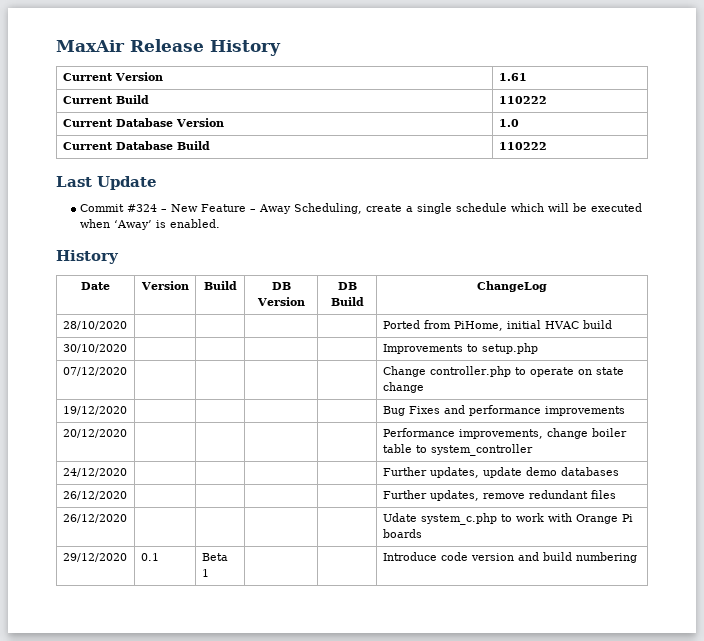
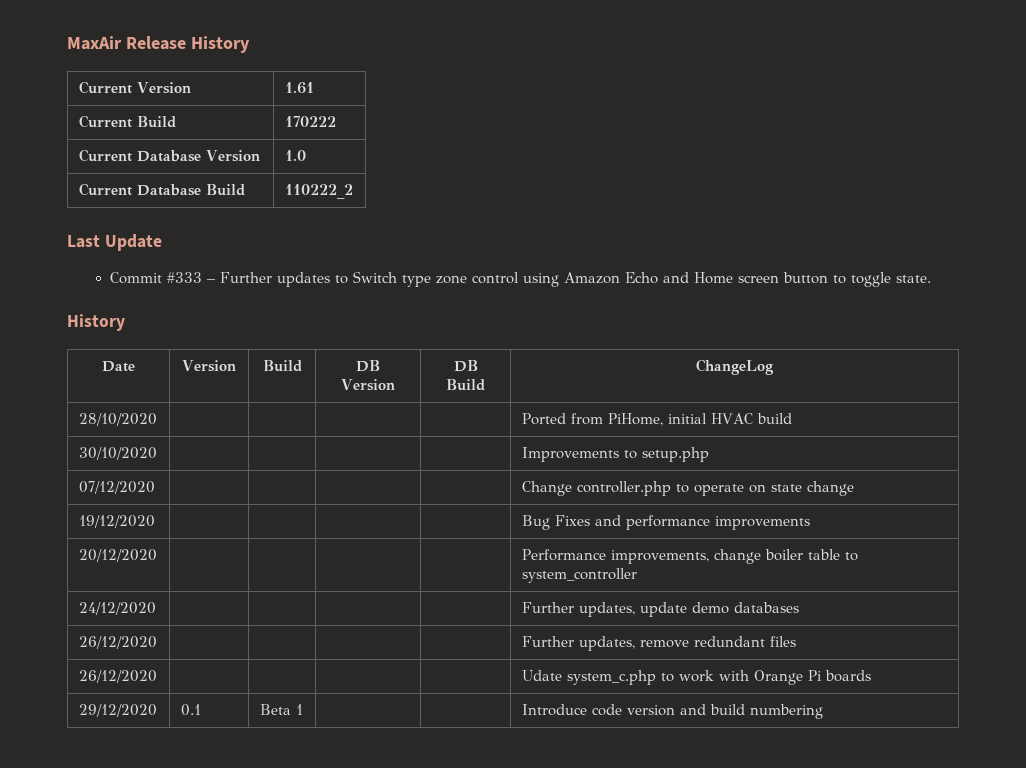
[498,96,547,104] 110222 -> [284,116,336,127] 170222
[498,142,547,150] 110222 -> [284,184,353,199] 110222_2
[127,203,643,214] [80,219,221,230] #324 – New Feature – Away Scheduling, create a single schedule which will be executed when ‘Away’ is enabled. -> [166,271,931,287] #333 – Further updates to Switch type zone control using Amazon Echo and Home screen button to toggle state.

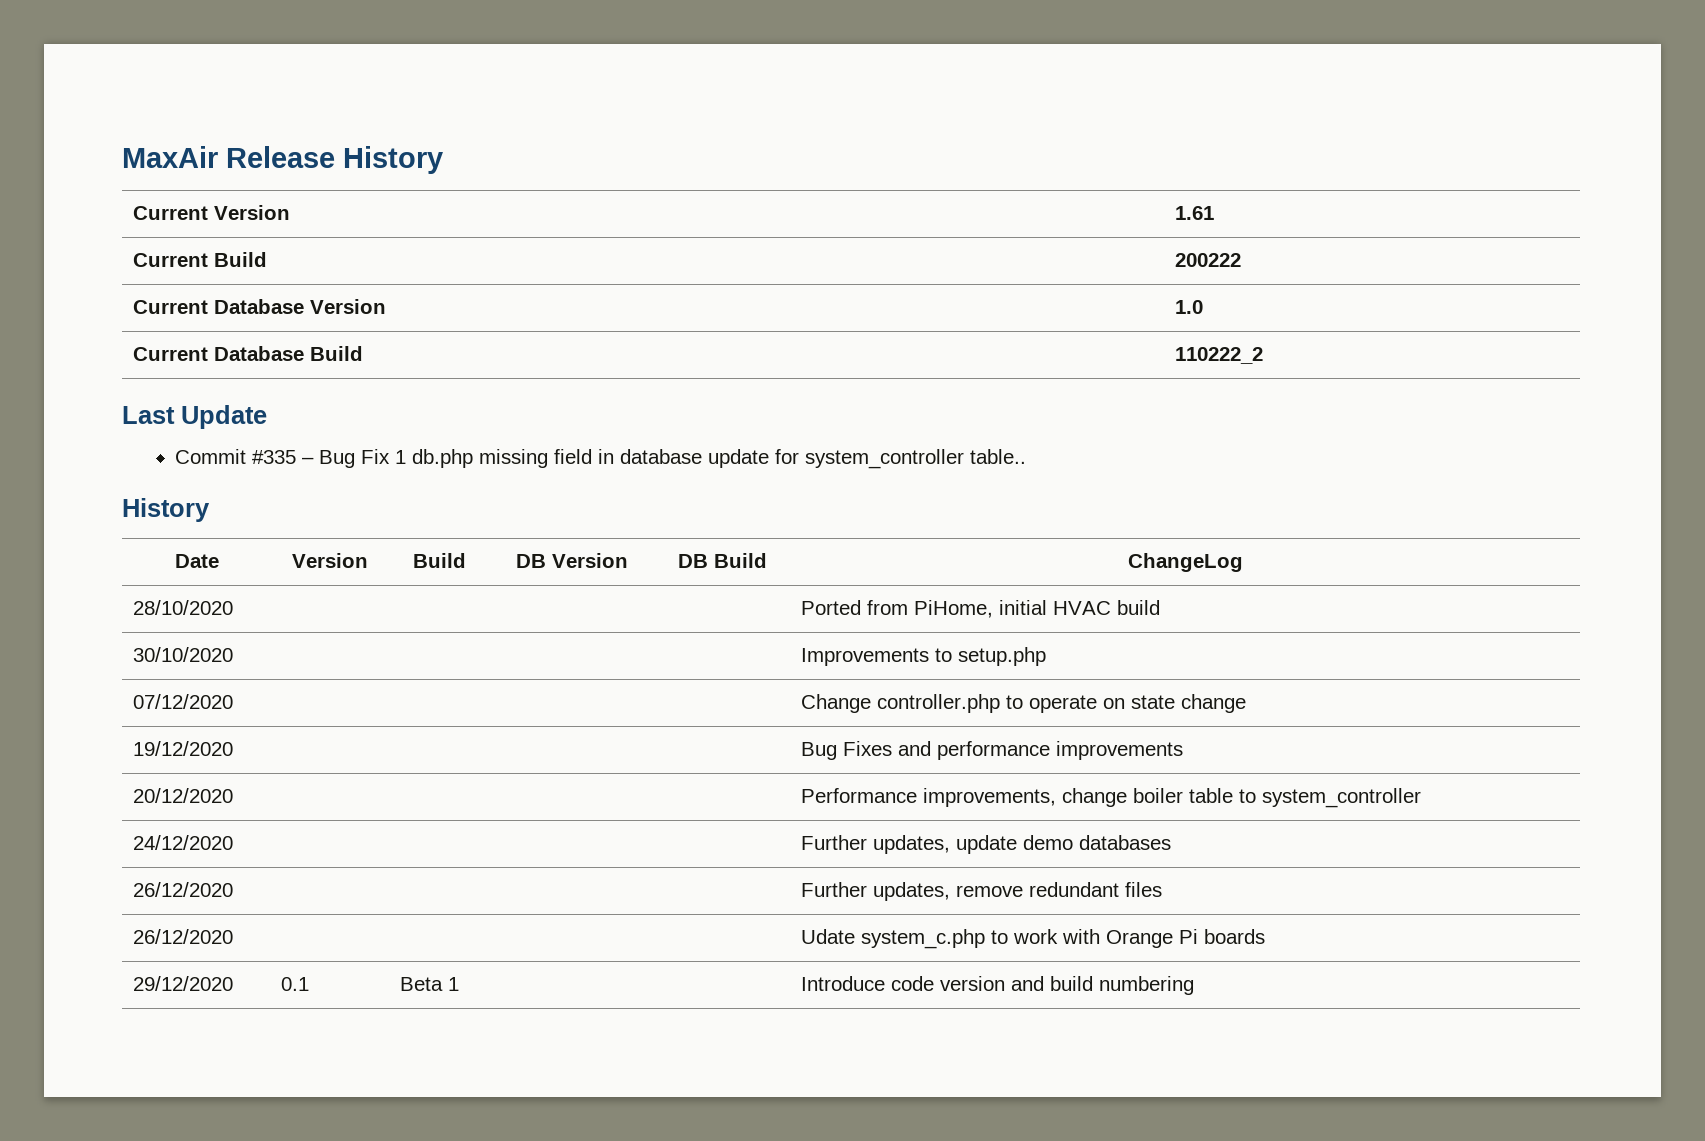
[284,116,336,127] 170222 -> [1174,253,1241,267] 200222
[166,271,931,287] #333 – Further updates to Switch type zone control using Amazon Echo and Home screen button to toggle state. -> [252,449,1027,469] #335 – Bug Fix 1 db.php missing field in database update for system_controller table..

